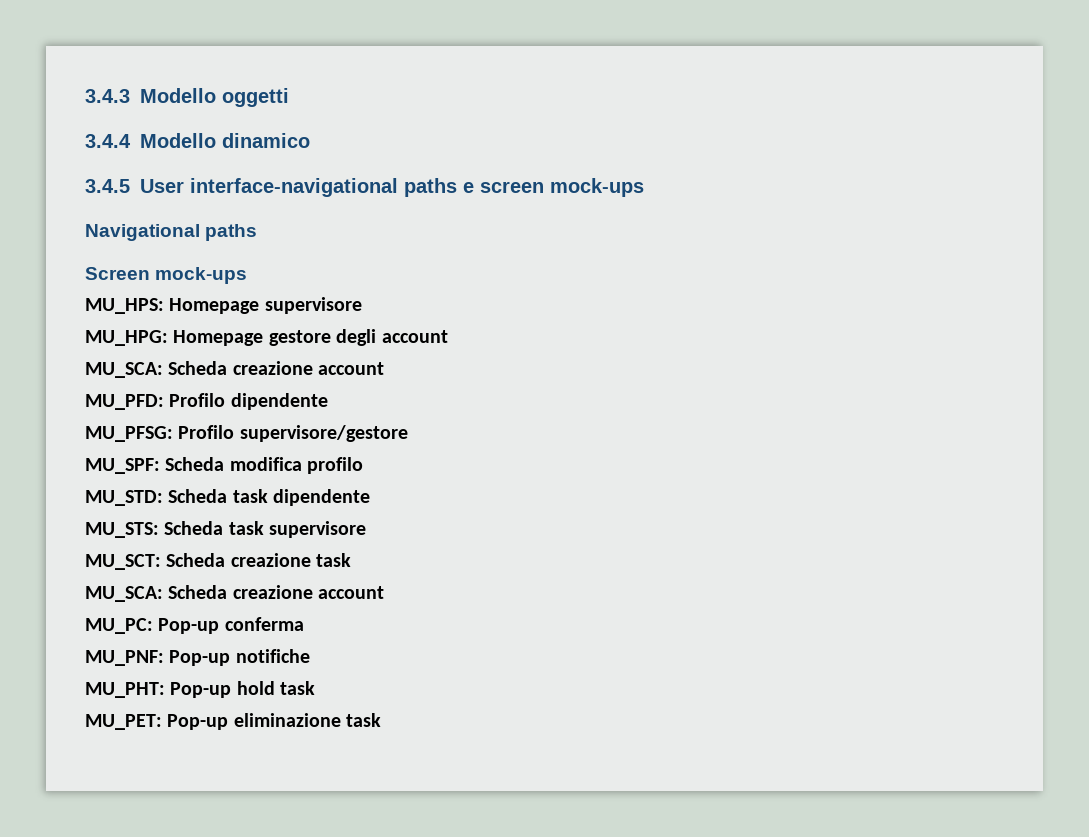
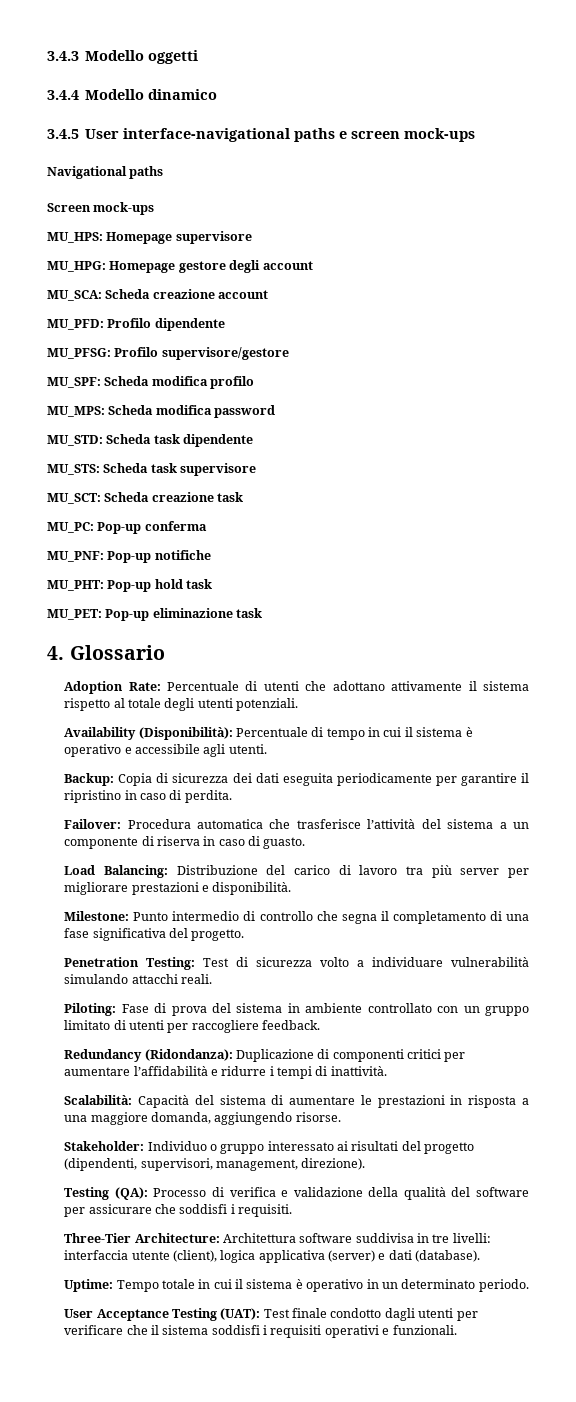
(364, 465) none -> [47,405,276,418] // MU_MPS: Scheda modifica password
[85,585,385,602] // MU_SCA: Scheda creazione account -> (244, 497) none
(382, 720) none -> [47,645,166,660] [64,681,529,694] [64,698,299,711] [64,727,473,740] [64,744,267,757] [64,773,529,786] [64,790,232,803] [64,819,529,829] [64,836,306,849] [64,865,529,878] [64,882,292,895] [64,911,529,924] [64,928,245,941] [64,957,529,970] [64,974,212,984] [64,1003,529,1016] [64,1020,321,1033] [64,1049,466,1062] [64,1066,387,1079] [64,1095,529,1108] [64,1112,341,1125] [64,1141,475,1154] [64,1158,366,1171] [64,1187,529,1200] [64,1204,293,1217] [64,1233,491,1243] [64,1250,481,1263] [64,1279,529,1292] [64,1308,478,1321] [64,1325,457,1338] // 4. Glossario // Adoption Rate: Percentuale di utenti che adottano attivamente il sistema rispetto al totale degli utenti potenziali. // Availability (Disponibilità): Percentuale di tempo in cui il sistema è operativo e accessibile agli utenti. // Backup: Copia di sicurezza dei dati eseguita periodicamente per garantire il ripristino in caso di perdita. // Failover: Procedura automatica che trasferisce l’attività del sistema a un componente di riserva in caso di guasto. // Load Balancing: Distribuzione del carico di lavoro tra più server per migliorare prestazioni e disponibilità. // Milestone: Punto intermedio di controllo che segna il completamento di una fase significativa del progetto. // Penetration Testing: Test di sicurezza volto a individuare vulnerabilità simulando attacchi reali. // Piloting: Fase di prova del sistema in ambiente controllato con un gruppo limitato di utenti per raccogliere feedback. // Redundancy (Ridondanza): Duplicazione di componenti critici per aumentare l’affidabilità e ridurre i tempi di inattività. // Scalabilità: Capacità del sistema di aumentare le prestazioni in risposta a una maggiore domanda, aggiungendo risorse. // Stakeholder: Individuo o gruppo interessato ai risultati del progetto (dipendenti, supervisori, management, direzione). // Testing (QA): Processo di verifica e validazione della qualità del software per assicurare che soddisfi i requisiti. // Three-Tier Architecture: Architettura software suddivisa in tre livelli: interfaccia utente (client), logica applicativa (server) e dati (database). // Uptime: Tempo totale in cui il sistema è operativo in un determinato periodo. // User Acceptance Testing (UAT): Test finale condotto dagli utenti per verificare che il sistema soddisfi i requisiti operativi e funzionali.

